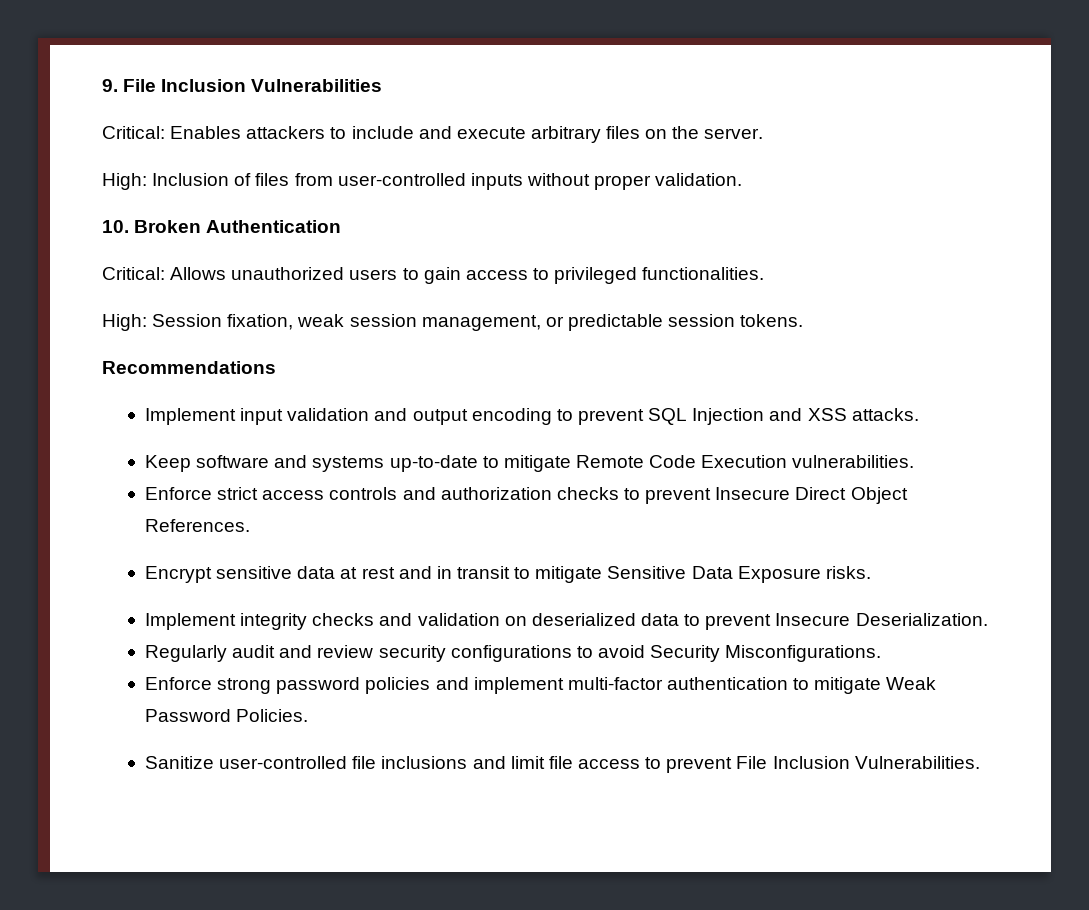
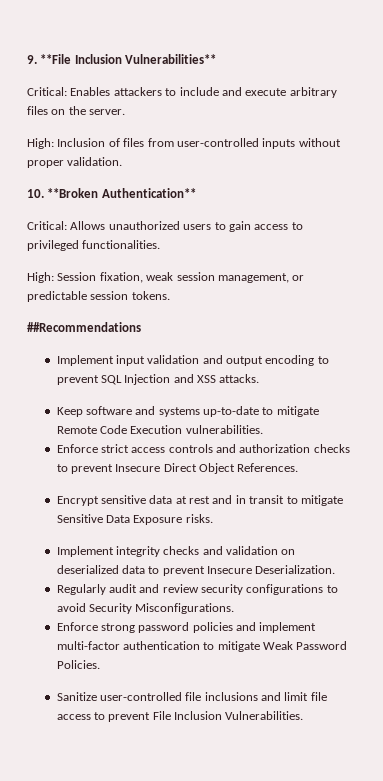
[123,79,383,92] File Inclusion Vulnerabilities -> [40,54,217,64] **File Inclusion Vulnerabilities**
[134,220,342,233] Broken Authentication -> [47,188,196,198] **Broken Authentication**
[102,361,276,374] Recommendations -> [27,322,141,332] ##Recommendations

